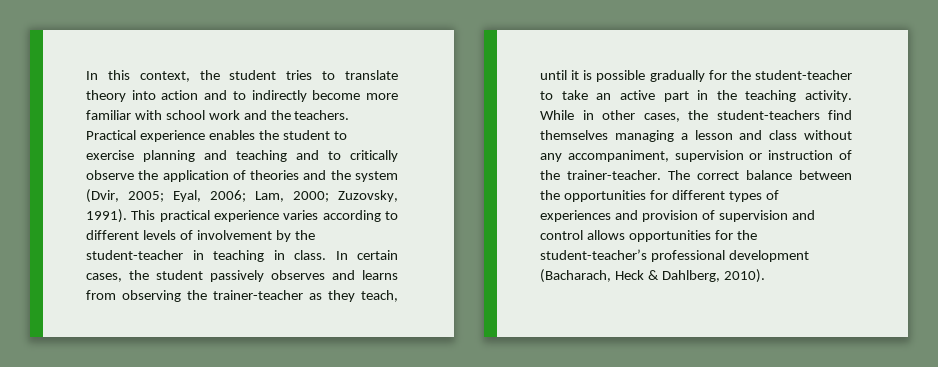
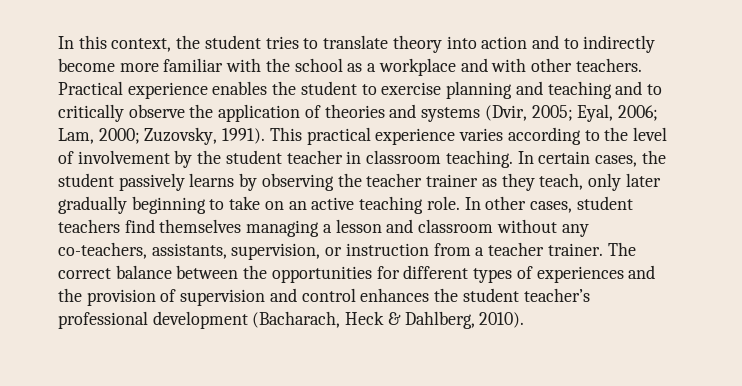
[165,110,291,120] school work and the -> [265,58,572,76] the school as a workplace and with other
[330,170,398,182] the system -> [421,107,481,122] systems
[86,230,176,240] different levels -> [604,127,667,141] the level
[86,250,326,262] student-teacher in teaching in class. -> [225,150,513,168] student teacher in classroom teaching.
[271,270,398,280] [86,290,398,302] [540,70,852,82] observes and learns from observing the trainer-teacher as they teach, until it is possible gradually for the student-teacher -> [189,173,661,191] [58,196,206,214] learns by observing the teacher trainer as they teach, only later gradually beginning
(588, 95) none -> [264,201,284,210] on
[663,90,852,102] [540,110,820,122] part in the teaching activity. While in other cases, the student-teachers -> [359,196,633,214] [58,219,120,233] teaching role. In other cases, student teachers
[769,130,798,140] class -> [418,219,494,233] classroom
[567,150,852,162] [540,170,661,180] accompaniment, supervision or instruction of the trainer-teacher. -> [58,242,603,260] co-teachers, assistants, supervision, or instruction from a teacher trainer.
(638, 215) none -> [58,288,82,302] the
[586,230,757,242] [540,249,647,260] allows opportunities for the student-teacher’s -> [360,288,590,302] enhances the student teacher’s

